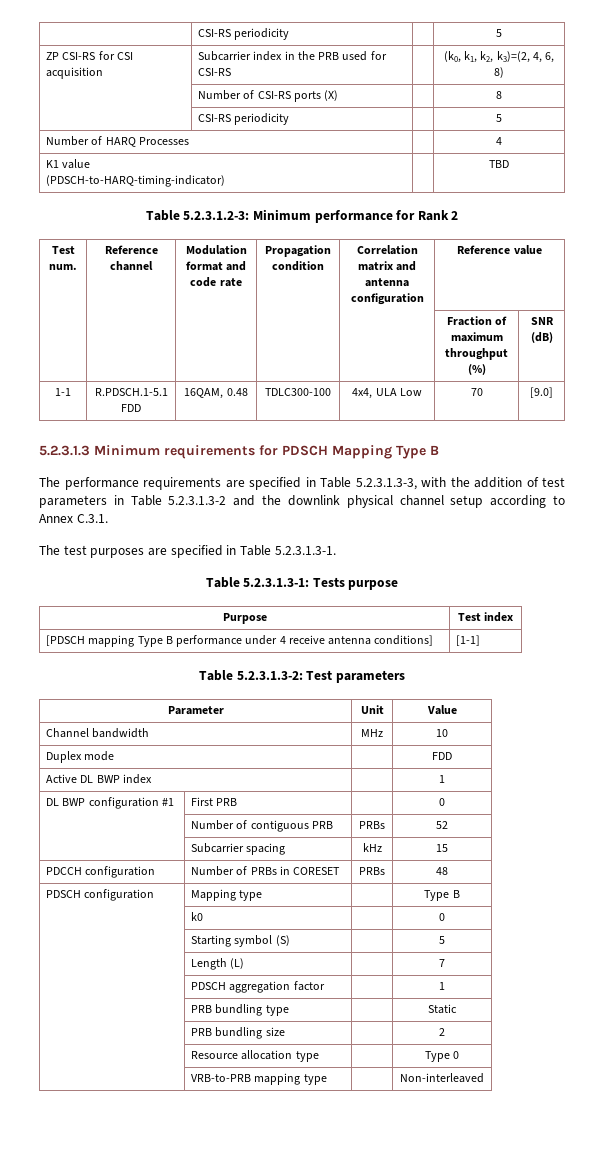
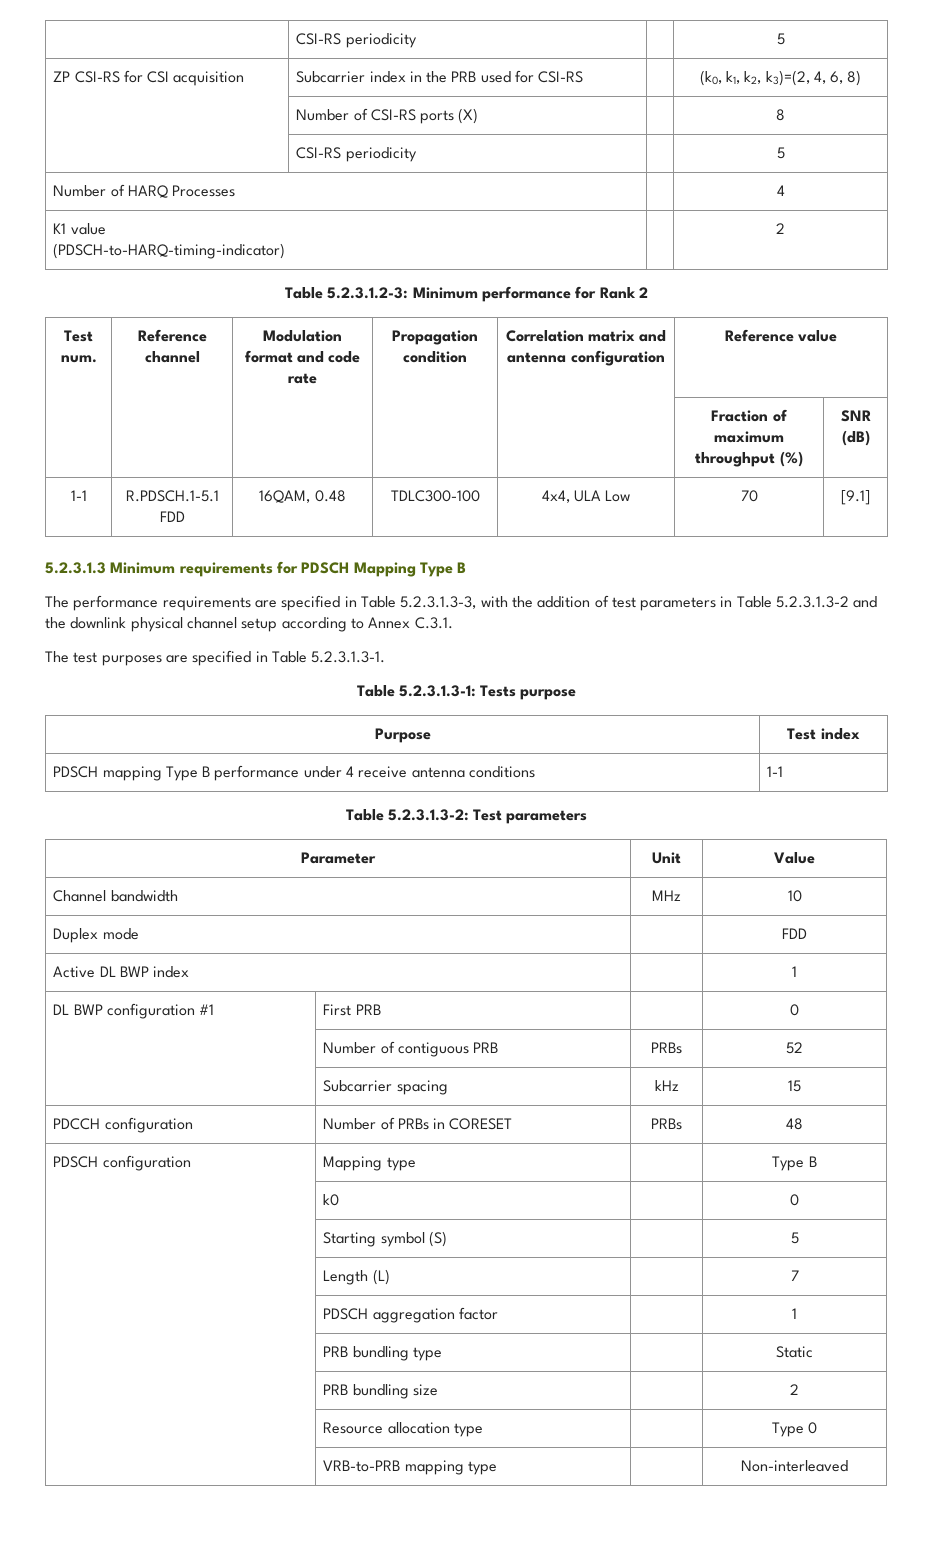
[489,160,509,168] TBD -> [776,223,785,234] 2
[530,387,553,398] [9.0] -> [841,490,870,505] [9.1]
[46,635,86,646] [PDSCH -> [53,766,99,778] PDSCH
[374,635,434,646] [456,635,481,646] conditions] | [1-1] -> [469,766,536,778] [767,766,784,777] conditions | 1-1

